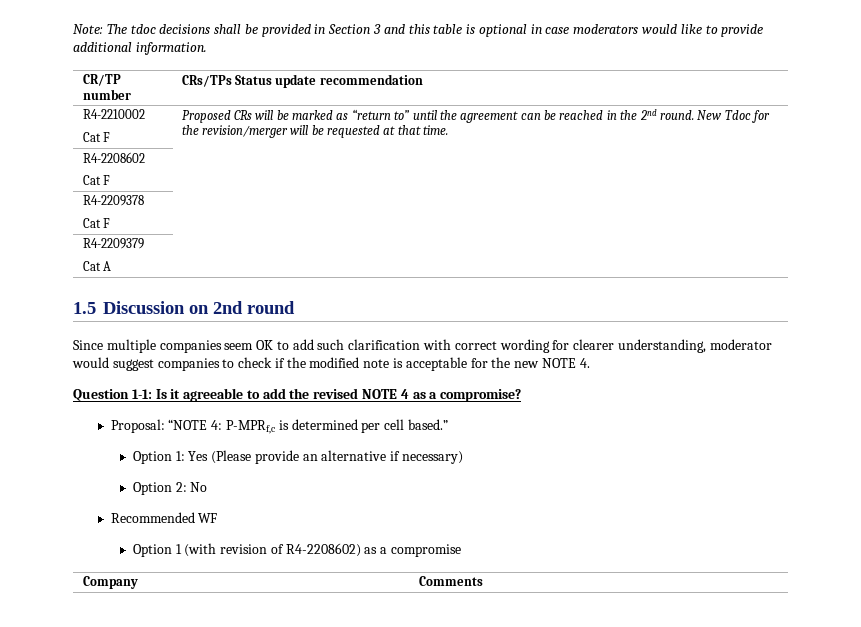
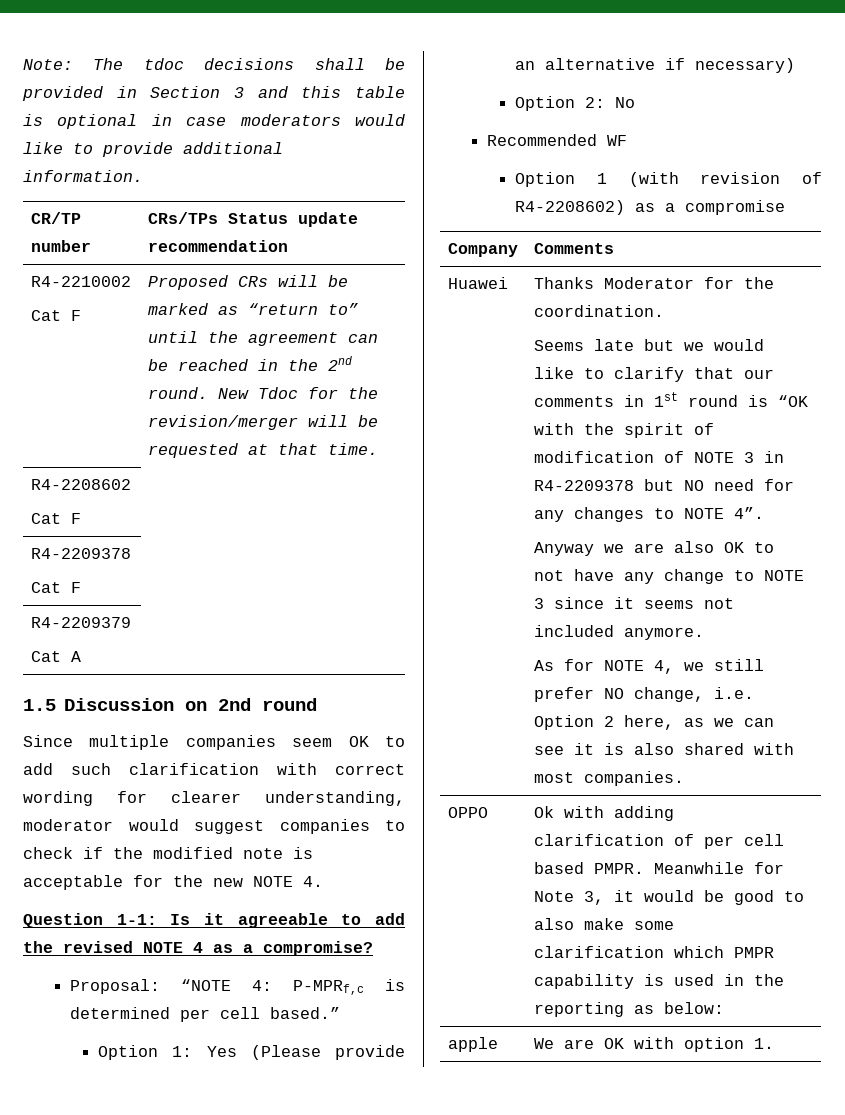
(483, 581) none -> [447,277,508,289] [533,277,774,289] [533,305,664,317] [533,339,764,351] [533,367,774,382] [533,392,808,407] [533,423,714,438] [533,451,784,463] [533,479,794,491] [533,507,764,522] [533,541,774,556] [533,569,804,584] [533,597,734,609] [533,625,704,640] [533,659,764,674] [533,687,754,702] [533,715,774,730] [533,743,794,755] [533,771,684,786] [447,807,488,818] [533,806,674,821] [533,834,784,849] [533,862,784,874] [533,890,804,905] [533,918,674,930] [533,946,774,958] [533,974,784,989] [533,1002,724,1017] [447,1037,498,1052] [533,1037,774,1052] // Huawei | Thanks Moderator for the coordination. // Seems late but we would like to clarify that our comments in 1st round is “OK with the spirit of modification of NOTE 3 in R4-2209378 but NO need for any changes to NOTE 4”. // Anyway we are also OK to not have any change to NOTE 3 since it seems not included anymore. // As for NOTE 4, we still prefer NO change, i.e. Option 2 here, as we can see it is also shared with most companies. // OPPO | Ok with adding clarification of per cell based PMPR. Meanwhile for Note 3, it would be good to also make some clarification which PMPR capability is used in the reporting as below: // apple | We are OK with option 1.

